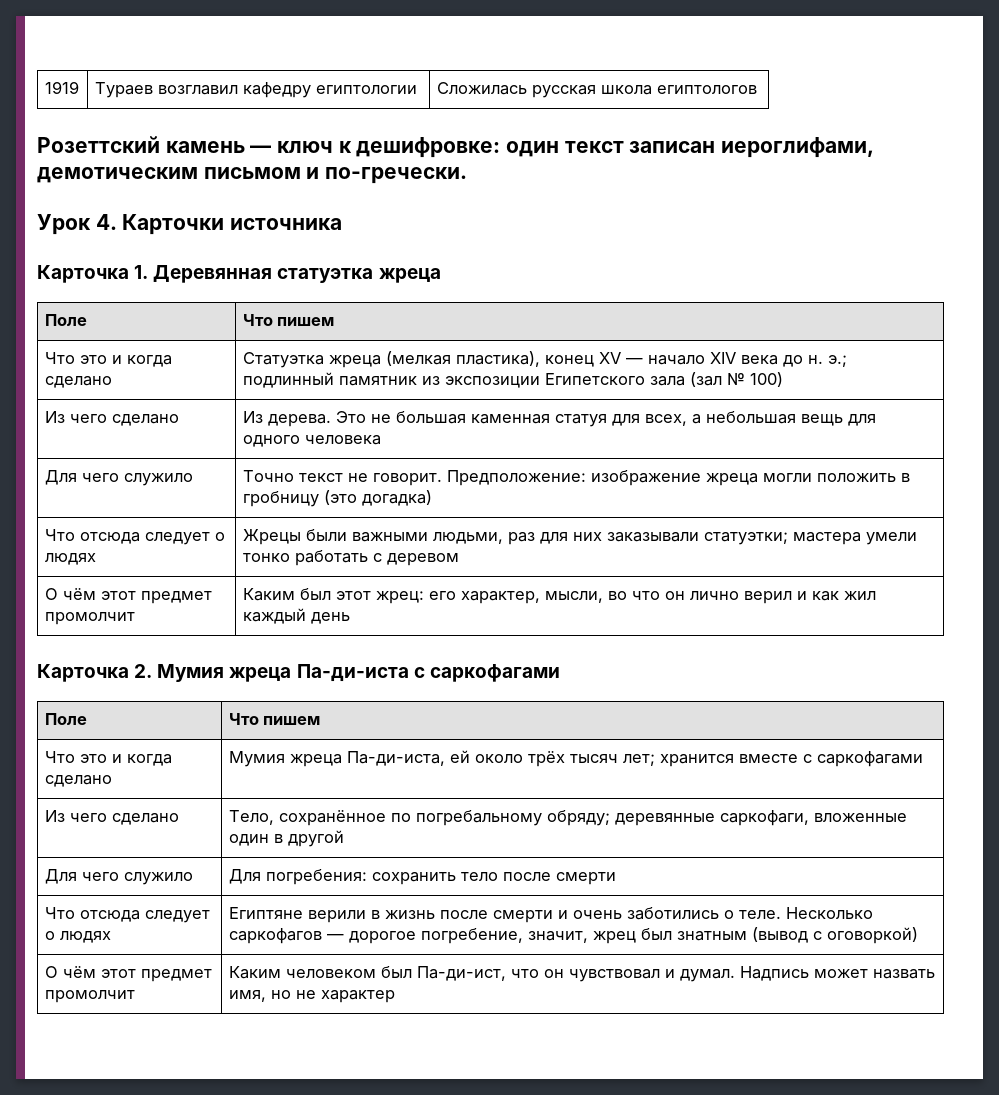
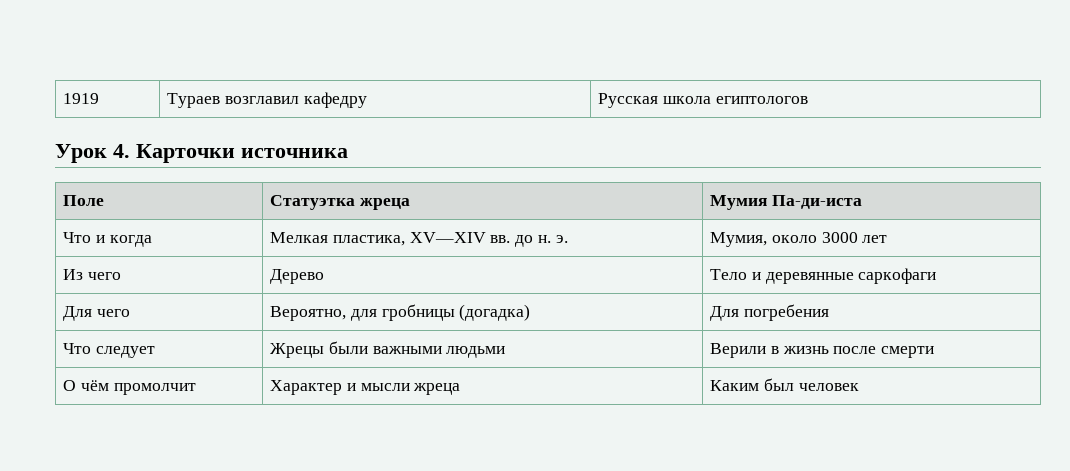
[315,85,417,94] [436,82,596,98] египтологии | Сложилась русская -> [598,93,659,108] | Русская
[37,136,875,158] [37,167,468,184] [37,214,343,235] [37,265,441,283] [44,314,87,326] [242,314,335,326] [44,352,172,367] [44,376,112,388] [242,351,847,368] [242,372,783,388] [44,411,179,426] [242,411,876,427] [242,435,381,447] [44,470,193,486] [242,470,910,486] [242,490,432,507] [44,529,225,545] [44,553,96,565] Розеттский камень — ключ к дешифровке: один текст записан иероглифами, демотическим письмом и по-гречески. // Урок 4. Карточки источника // Карточка 1. Деревянная статуэтка жреца // Поле | Что пишем // Что это и когда сделано | Статуэтка жреца (мелкая пластика), конец XV — начало XIV века до н. э.; подлинный памятник из экспозиции Египетского зала (зал № 100) // Из чего сделано | Из дерева. Это не большая каменная статуя для всех, а небольшая вещь для одного человека // Для чего служило | Точно текст не говорит. Предположение: изображение жреца могли положить в гробницу (это догадка) // Что отсюда следует о людях -> [55,144,348,163] [63,195,105,206] [270,195,410,210] [710,195,862,210] [63,232,152,247] [270,232,568,247] [710,232,888,247] [63,269,121,280] [270,269,325,284] [710,268,937,284] [63,306,130,321] [270,304,531,321] [710,304,829,321] [63,343,155,358] Урок 4. Карточки источника // Поле | Статуэтка жреца | Мумия Па-ди-иста // Что и когда | Мелкая пластика, XV—XIV вв. до н. э. | Мумия, около 3000 лет // Из чего | Дерево | Тело и деревянные саркофаги // Для чего | Вероятно, для гробницы (догадка) | Для погребения // Что следует
[432,532,917,545] [242,550,459,566] [44,588,212,604] [44,612,135,625] [242,588,876,604] [242,608,350,624] [37,664,560,682] [44,713,87,725] [228,713,321,725] [44,751,172,766] [44,775,112,787] [228,750,923,767] [44,810,179,825] [228,810,907,826] [228,830,344,847] [44,869,193,885] [228,869,616,885] [44,907,210,923] [44,931,111,943] [228,907,873,923] [228,927,918,944] [44,966,212,982] [44,990,135,1003] [228,966,935,982] [228,990,395,1003] людьми, раз для них заказывали статуэтки; мастера умели тонко работать с деревом // О чём этот предмет промолчит | Каким был этот жрец: его характер, мысли, во что он лично верил и как жил каждый день // Карточка 2. Мумия жреца Па-ди-иста с саркофагами // Поле | Что пишем // Что это и когда сделано | Мумия жреца Па-ди-иста, ей около трёх тысяч лет; хранится вместе с саркофагами // Из чего сделано | Тело, сохранённое по погребальному обряду; деревянные саркофаги, вложенные один в другой // Для чего служило | Для погребения: сохранить тело после смерти // Что отсюда следует о людях | Египтяне верили в жизнь после смерти и очень заботились о теле. Несколько саркофагов — дорогое погребение, значит, жрец был знатным (вывод с оговоркой) // О чём этот предмет промолчит | Каким человеком был Па-ди-ист, что он чувствовал и думал. Надпись может назвать имя, но не характер -> [446,346,506,358] [710,343,935,358] [63,380,196,395] [270,380,461,395] [710,378,859,391] людьми | Верили в жизнь после смерти // О чём промолчит | Характер и мысли жреца | Каким был человек

